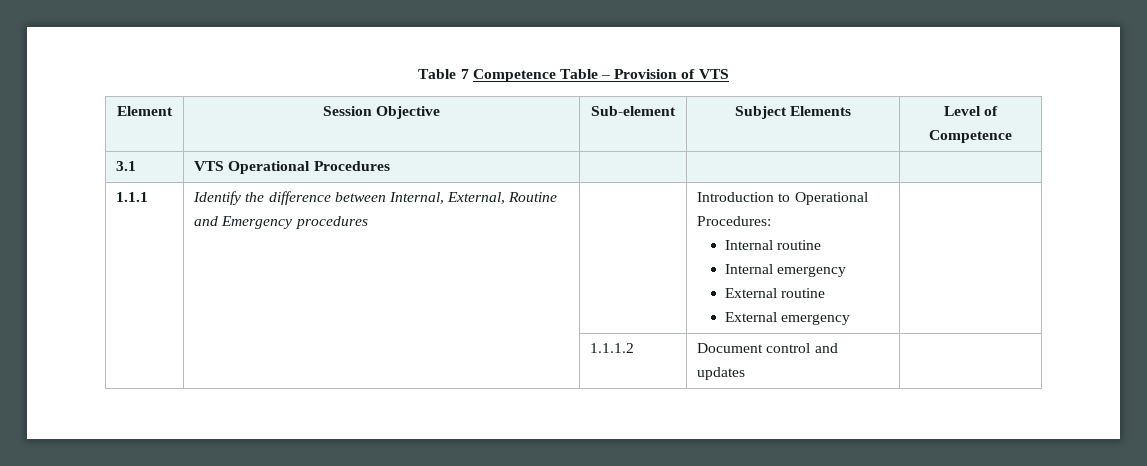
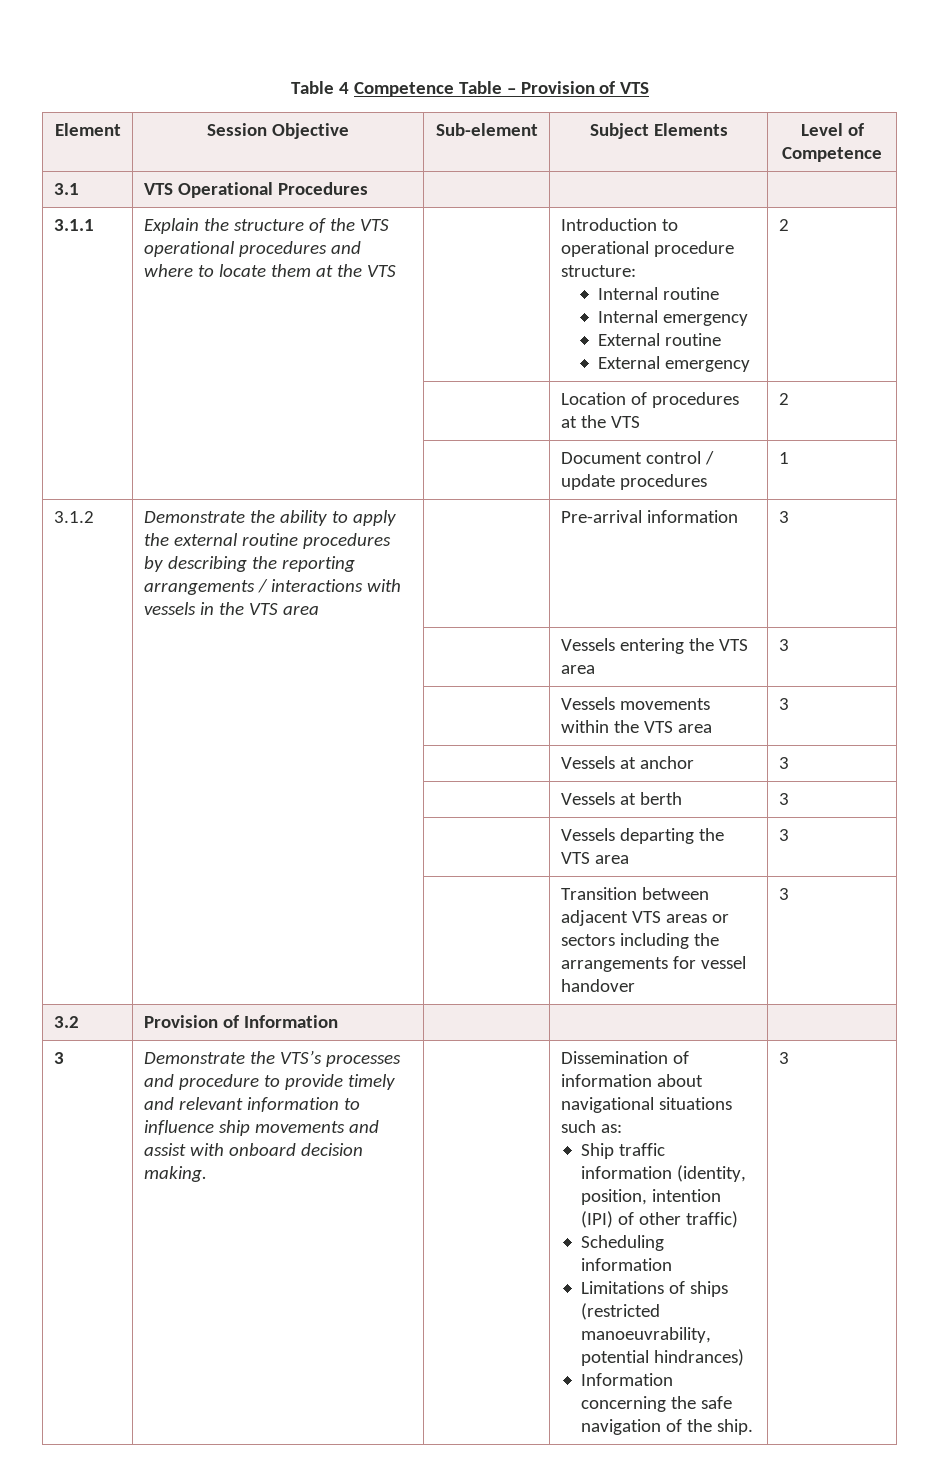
[418,69,469,79] Table 7 -> [290,81,349,94] Table 4
[116,192,149,202] [193,191,558,205] [194,216,368,229] 1.1.1 | Identify the difference between Internal, External, Routine and Emergency procedures -> [53,219,94,231] [143,218,389,234] [143,241,361,257] [143,264,396,277] 3.1.1 | Explain the structure of the VTS operational procedures and where to locate them at the VTS
[794,192,868,205] [697,216,772,226] Operational Procedures: -> [560,241,734,257] [560,265,636,277] operational procedure structure:
[590,343,635,353] [697,343,838,353] [697,367,746,380] // | | 1.1.1.2 | Document control and updates | -> [778,219,789,231] [560,392,739,408] [560,415,640,428] [778,393,789,405] [560,451,714,465] [560,474,707,490] [778,452,789,464] [53,511,94,523] [143,510,396,526] [143,533,391,549] [143,556,355,572] [143,579,401,595] [143,602,319,615] [560,510,738,523] [778,511,789,523] [560,638,748,654] [560,665,595,674] [778,639,789,651] [560,697,710,710] [560,720,712,733] [778,698,789,710] [560,756,694,769] [778,757,789,769] [560,792,682,805] [778,793,789,805] [560,828,724,844] [560,852,629,864] [778,829,789,841] [560,887,709,900] [560,910,729,926] [560,933,719,949] [560,956,746,972] [560,979,635,992] [778,888,789,900] [53,1016,79,1028] [143,1015,338,1028] [53,1052,64,1064] [143,1050,401,1067] [143,1074,395,1090] [143,1097,360,1112] [143,1120,379,1136] [143,1143,363,1156] [143,1166,207,1182] [560,1051,689,1064] [560,1074,703,1087] [560,1097,732,1113] [560,1120,622,1133] [581,1143,666,1159] [581,1165,747,1182] [581,1189,722,1205] [581,1211,739,1228] [581,1235,665,1251] [581,1258,673,1271] [581,1281,729,1297] [581,1303,661,1320] [581,1327,712,1343] [581,1349,745,1366] [581,1373,674,1386] [581,1396,733,1412] [581,1419,754,1435] [778,1052,789,1064] 2 // | | | Location of procedures at the VTS | 2 // | | | Document control / update procedures | 1 // 3.1.2 | Demonstrate the ability to apply the external routine procedures by describing the reporting arrangements / interactions with vessels in the VTS area | | Pre-arrival information | 3 // | | | Vessels entering the VTS area | 3 // | | | Vessels movements within the VTS area | 3 // | | | Vessels at anchor | 3 // | | | Vessels at berth | 3 // | | | Vessels departing the VTS area | 3 // | | | Transition between adjacent VTS areas or sectors including the arrangements for vessel handover | 3 // 3.2 | Provision of Information | | | // 3 | Demonstrate the VTS’s processes and procedure to provide timely and relevant information to influence ship movements and assist with onboard decision making. | | Dissemination of information about navigational situations such as: // Ship traffic information (identity, position, intention (IPI) of other traffic) // Scheduling information // Limitations of ships (restricted manoeuvrability, potential hindrances) // Information concerning the safe navigation of the ship. | 3

